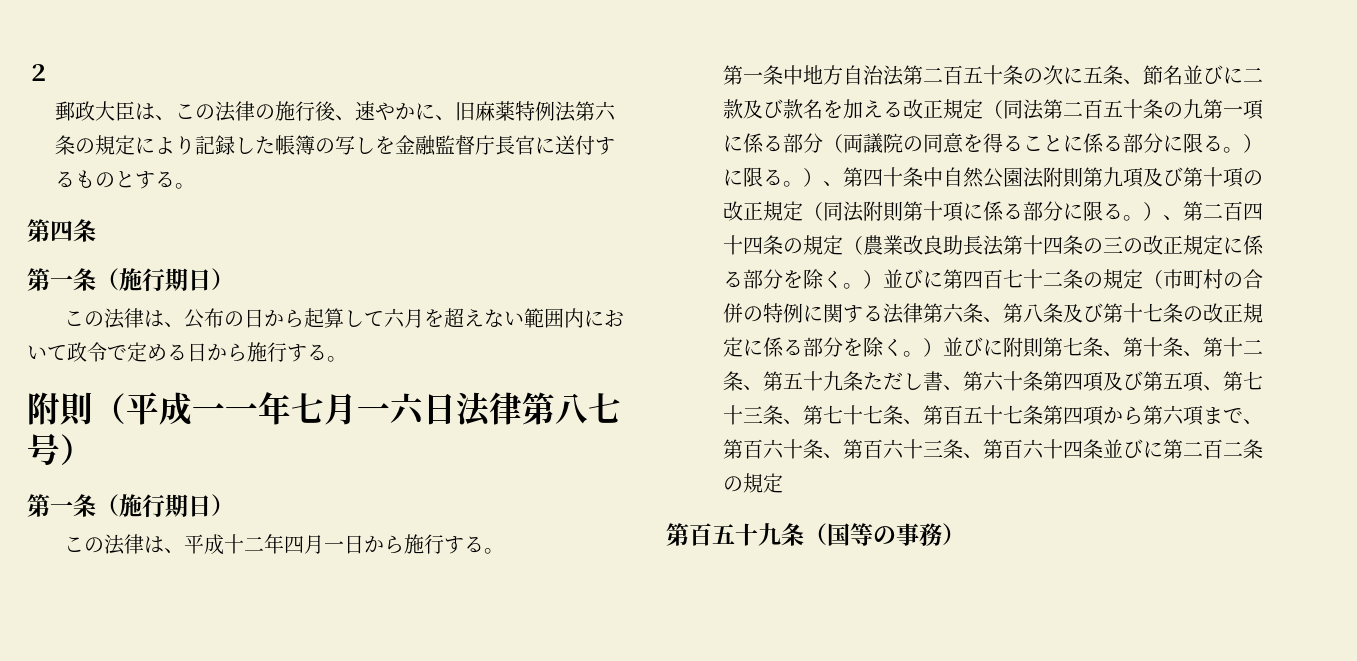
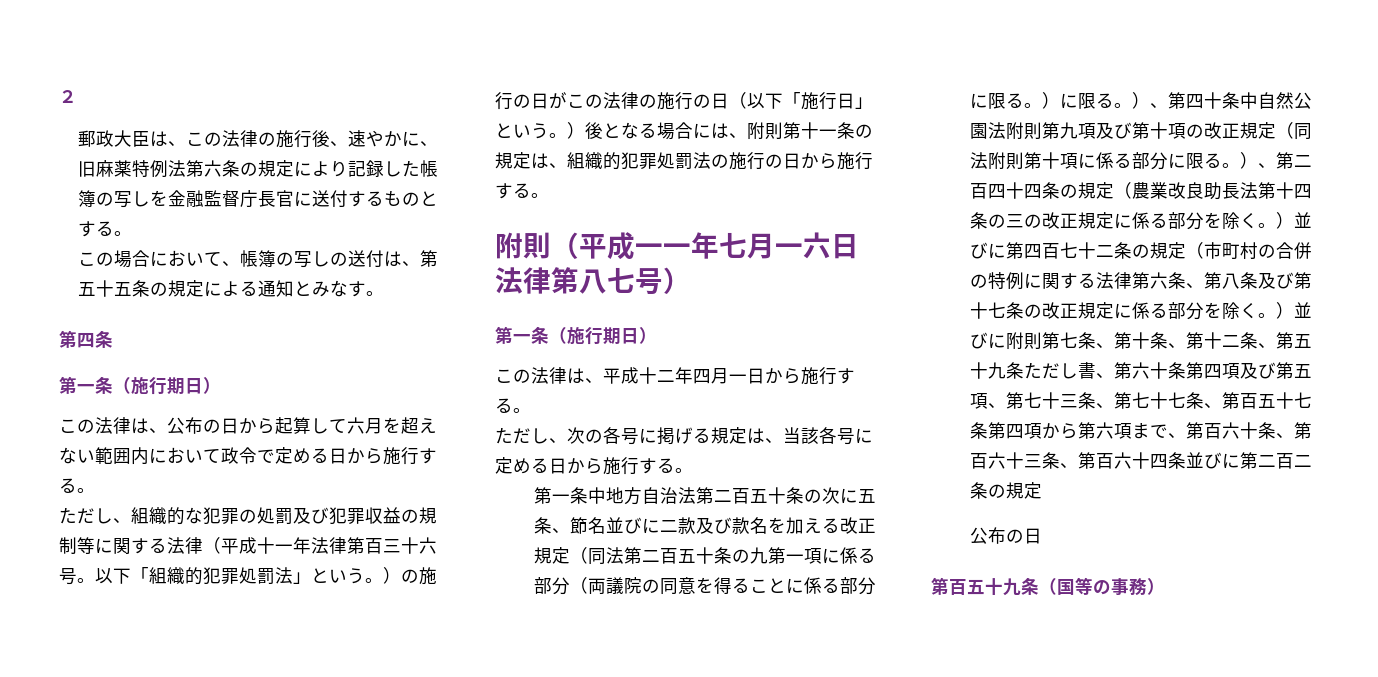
(196, 186) none -> [78,250,439,268] [78,280,385,297] // この場合において、帳簿の写しの送付は、第五十五条の規定による通知とみなす。
(347, 359) none -> [59,507,437,525] [59,537,437,554] [59,567,437,585] [495,92,873,110] [495,122,873,140] [495,152,873,170] [495,183,549,199] // ただし、組織的な犯罪の処罰及び犯罪収益の規制等に関する法律（平成十一年法律第百三十六号。以下「組織的犯罪処罰法」という。）の施行の日がこの法律の施行の日（以下「施行日」という。）後となる場合には、附則第十一条の規定は、組織的犯罪処罰法の施行の日から施行する。
(504, 551) none -> [495,427,873,445] [495,457,693,475] // ただし、次の各号に掲げる規定は、当該各号に定める日から施行する。
(783, 483) none -> [969,527,1042,544] // 公布の日

